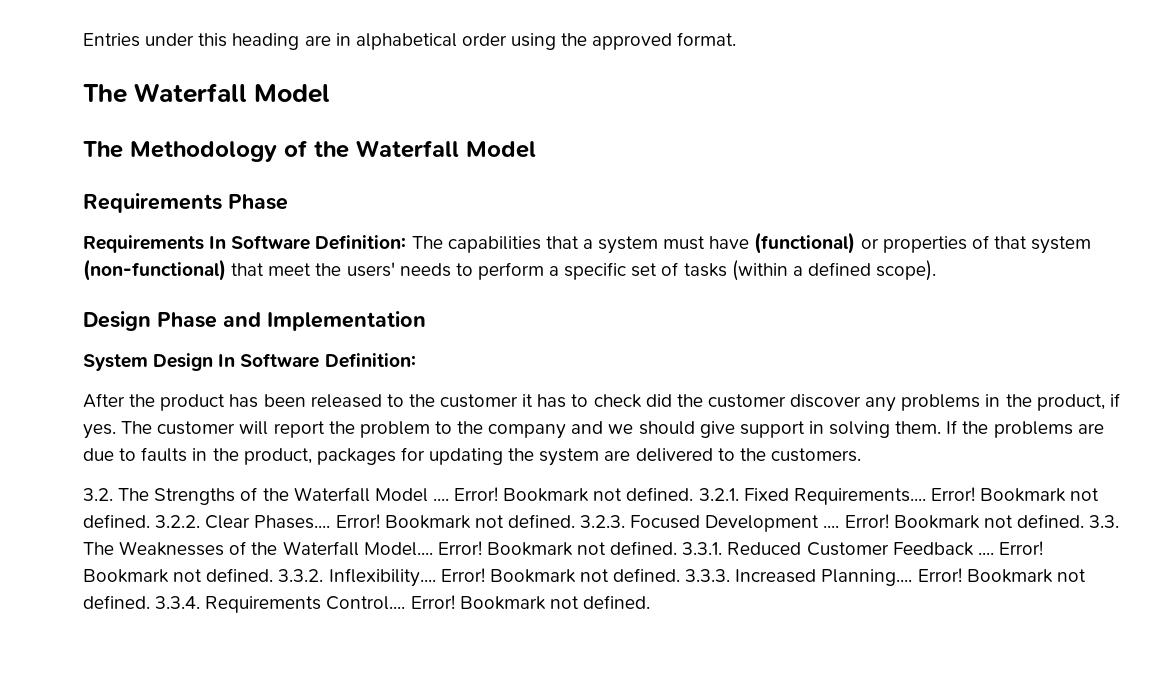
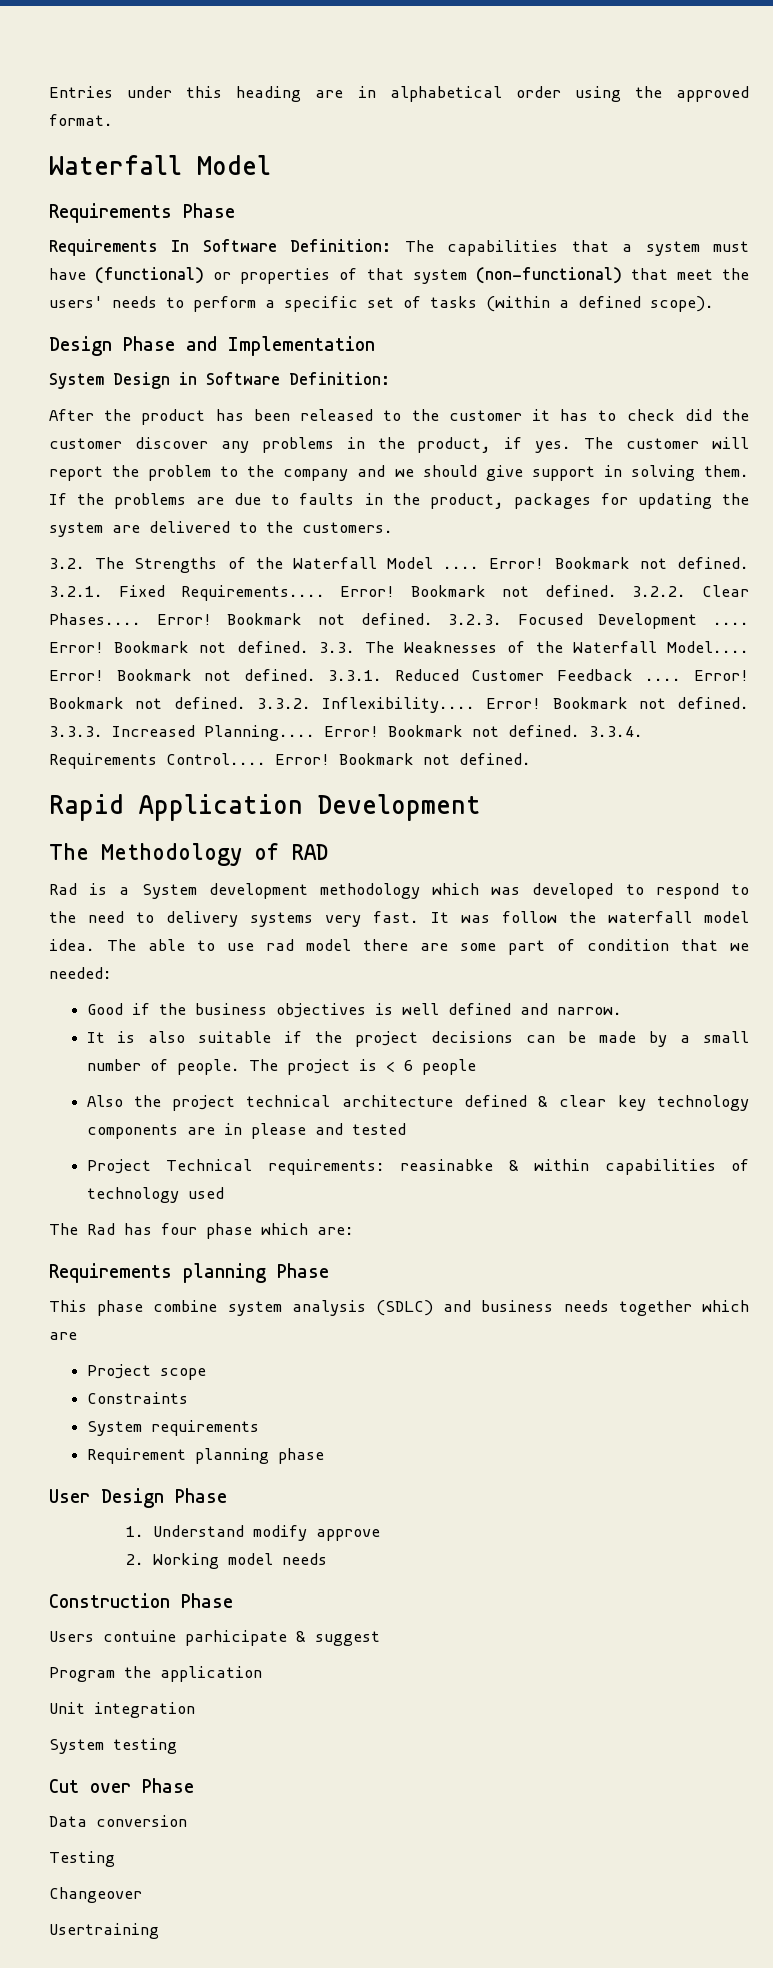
[83,83,331,103] [83,140,349,162] The Waterfall Model // The Methodology of the -> (113, 120) none
[218,354,236,367] In -> [179,372,197,385] in
(650, 602) none -> [49,794,481,821] [49,843,328,866] [49,883,749,899] [49,911,749,927] [49,939,749,955] [49,967,112,979] [86,1003,622,1018] [86,1031,750,1047] [86,1059,476,1075] [86,1095,750,1111] [86,1123,406,1139] [86,1159,749,1175] [86,1187,224,1203] [49,1223,354,1239] [49,1263,329,1283] [49,1300,749,1316] [49,1332,77,1340] [86,1364,206,1380] [86,1392,188,1404] [86,1420,259,1436] [86,1448,324,1464] [49,1488,227,1508] [126,1525,380,1541] [126,1553,327,1569] [49,1593,233,1608] [49,1630,380,1646] [49,1666,262,1682] [49,1702,195,1718] [49,1738,177,1754] [49,1778,194,1793] [49,1815,187,1827] [49,1851,115,1867] [49,1887,142,1903] [49,1923,159,1939] // Rapid Application Development // The Methodology of RAD // Rad is a System development methodology which was developed to respond to the need to delivery systems very fast. It was follow the waterfall model idea. The able to use rad model there are some part of condition that we needed: // Good if the business objectives is well defined and narrow. // It is also suitable if the project decisions can be made by a small number of people. The project is < 6 people // Also the project technical architecture defined & clear key technology components are in please and tested // Project Technical requirements: reasinabke & within capabilities of technology used // The Rad has four phase which are: // Requirements planning Phase // This phase combine system analysis (SDLC) and business needs together which are // Project scope // Constraints // System requirements // Requirement planning phase // User Design Phase // 1. Understand modify approve // 2. Working model needs // Construction Phase // Users contuine parhicipate & suggest // Program the application // Unit integration // System testing // Cut over Phase // Data conversion // Testing // Changeover // Usertraining

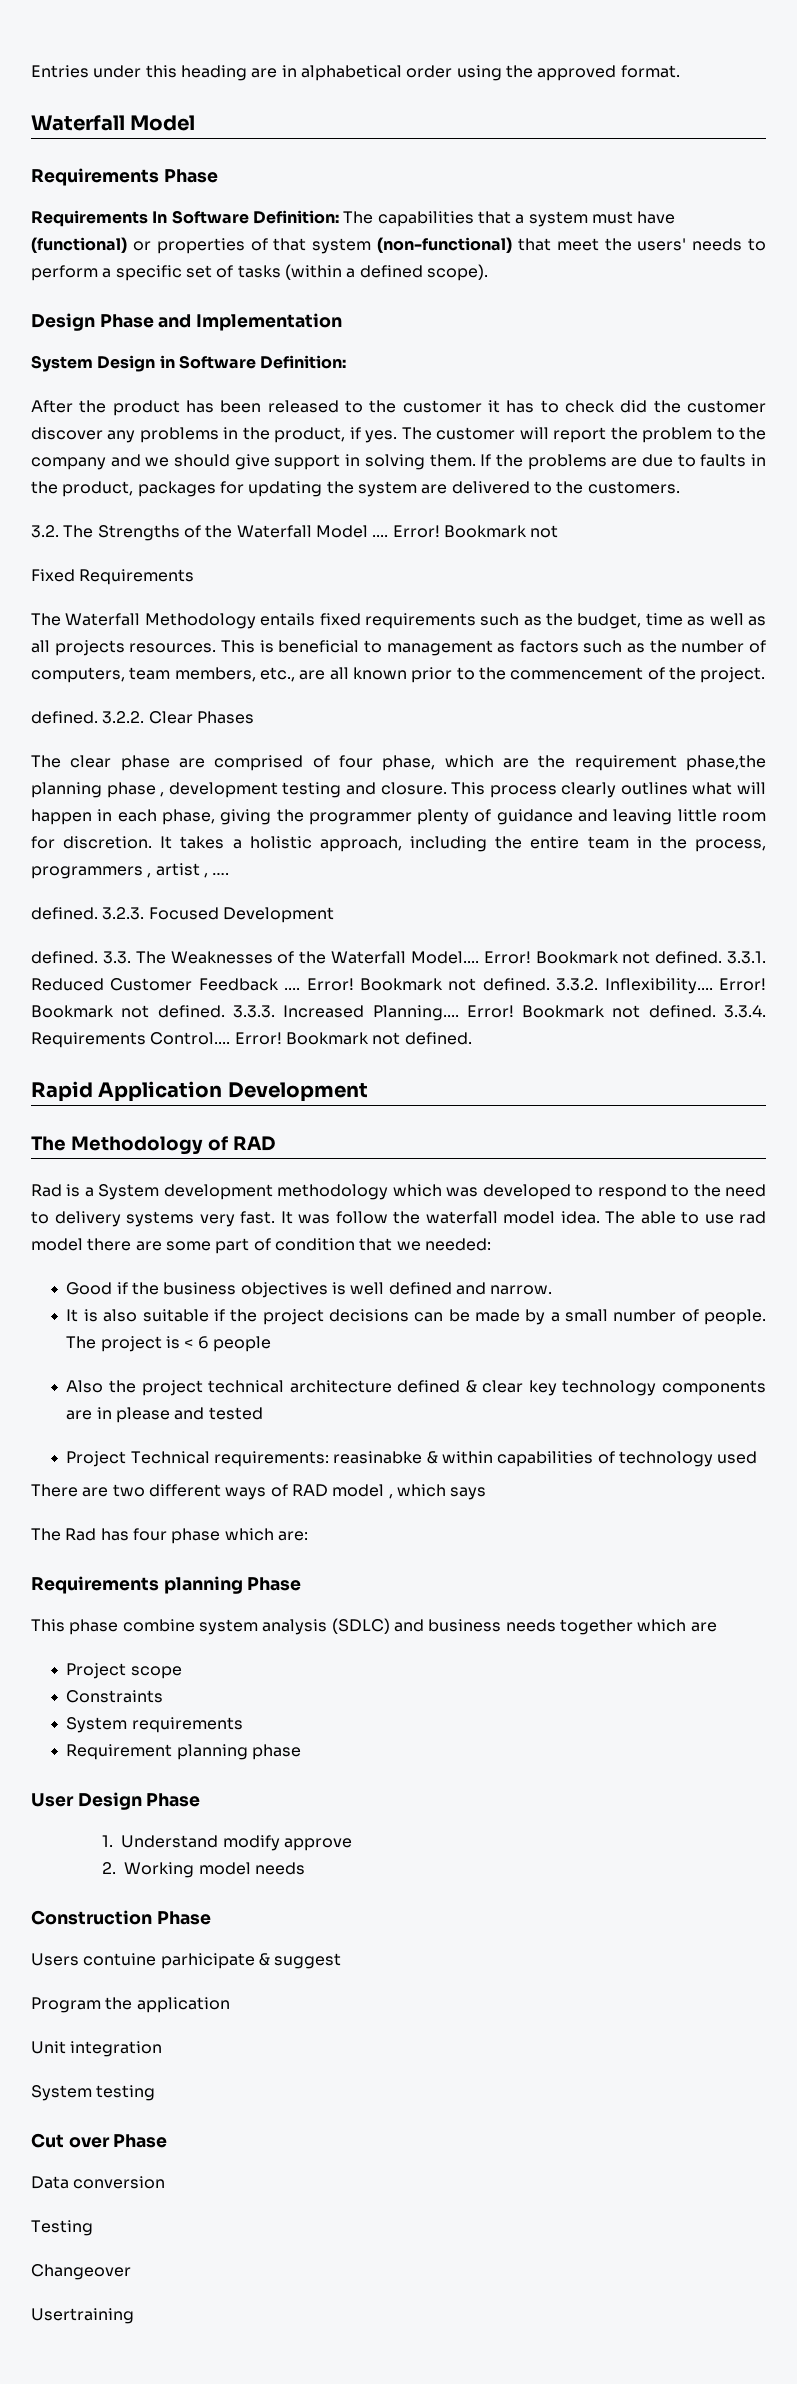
[677,557,749,569] [49,585,749,601] [49,613,345,625] defined. 3.2.1. Fixed Requirements.... Error! Bookmark not defined. 3.2.2. Clear Phases.... Error! Bookmark not -> [31,569,195,585] [31,613,766,629] [31,640,766,656] [31,667,766,683] [31,711,254,724] [31,755,766,771] [31,782,767,798] [31,809,766,825] [31,836,767,852] [31,863,230,879] // Fixed Requirements // The Waterfall Methodology entails fixed requirements such as the budget, time as well as all projects resources. This is beneficial to management as factors such as the number of computers, team members, etc., are all known prior to the commencement of the project. // defined. 3.2.2. Clear Phases // The clear phase are comprised of four phase, which are the requirement phase,the planning phase , development testing and closure. This process clearly outlines what will happen in each phase, giving the programmer plenty of guidance and leaving little room for discretion. It takes a holistic approach, including the entire team in the process, programmers , artist , …. //
[713,622,749,625] [49,641,227,653] .... Error! Bookmark not -> (334, 915) //
(224, 1193) none -> [31,1484,487,1500] // There are two different ways of RAD model , which says

